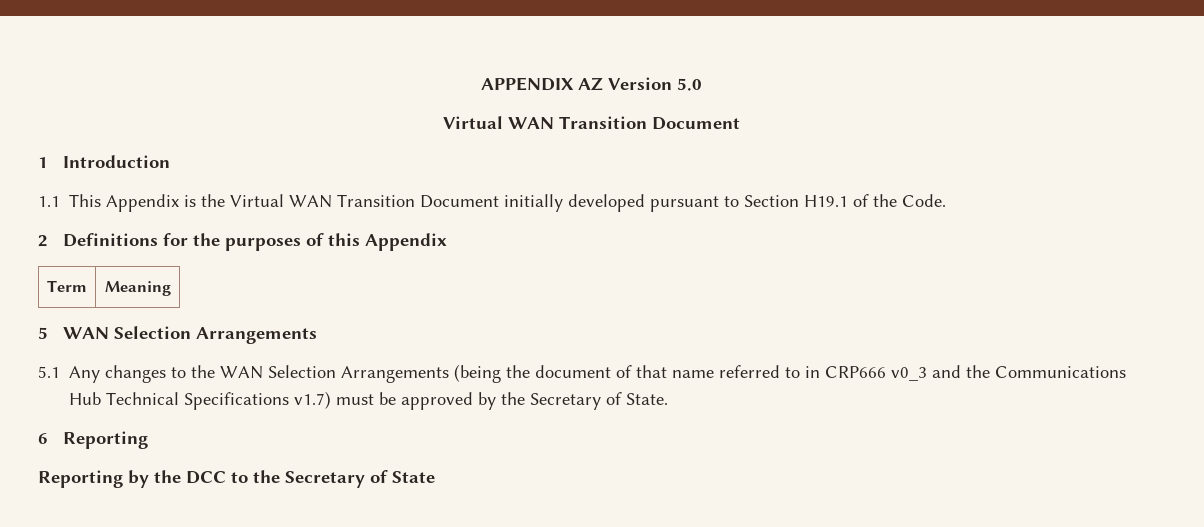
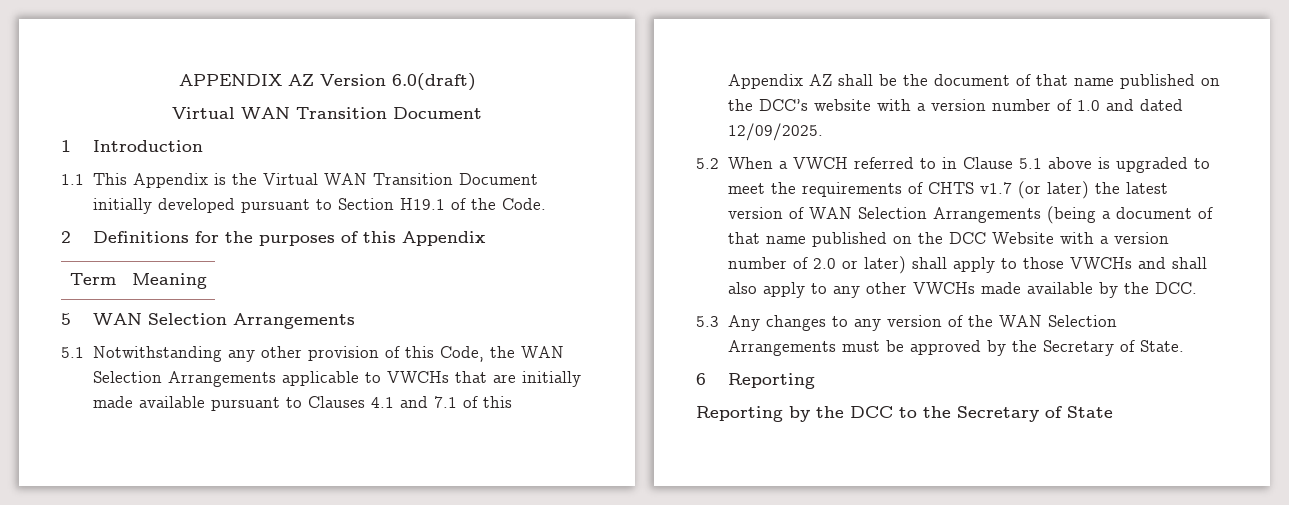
[676,78,702,91] 5.0 -> [391,73,476,91] 6.0(draft)
[69,364,502,383] Any changes to the WAN Selection Arrangements (being -> [93,346,565,362] [93,371,582,387] [93,396,513,411] [728,74,898,89] Notwithstanding any other provision of this Code, the WAN Selection Arrangements applicable to VWCHs that are initially made available pursuant to Clauses 4.1 and 7.1 of this Appendix AZ shall be
[719,365,1127,381] [69,391,332,410] referred to in CRP666 v0_3 and the Communications Hub Technical Specifications v1.7) -> [1120,74,1221,89] [728,99,1184,111] [728,123,824,141] [696,157,1211,173] [728,181,1169,199] [728,206,1214,224] [728,232,1170,247] [728,256,1208,274] [728,282,1198,298] [696,315,1118,331] [728,340,837,356] published on the DCC’s website with a version number of 1.0 and dated 12/09/2025. // 5.2 When a VWCH referred to in Clause 5.1 above is upgraded to meet the requirements of CHTS v1.7 (or later) the latest version of WAN Selection Arrangements (being a document of that name published on the DCC Website with a version number of 2.0 or later) shall apply to those VWCHs and shall also apply to any other VWCHs made available by the DCC. // 5.3 Any changes to any version of the WAN Selection Arrangements

